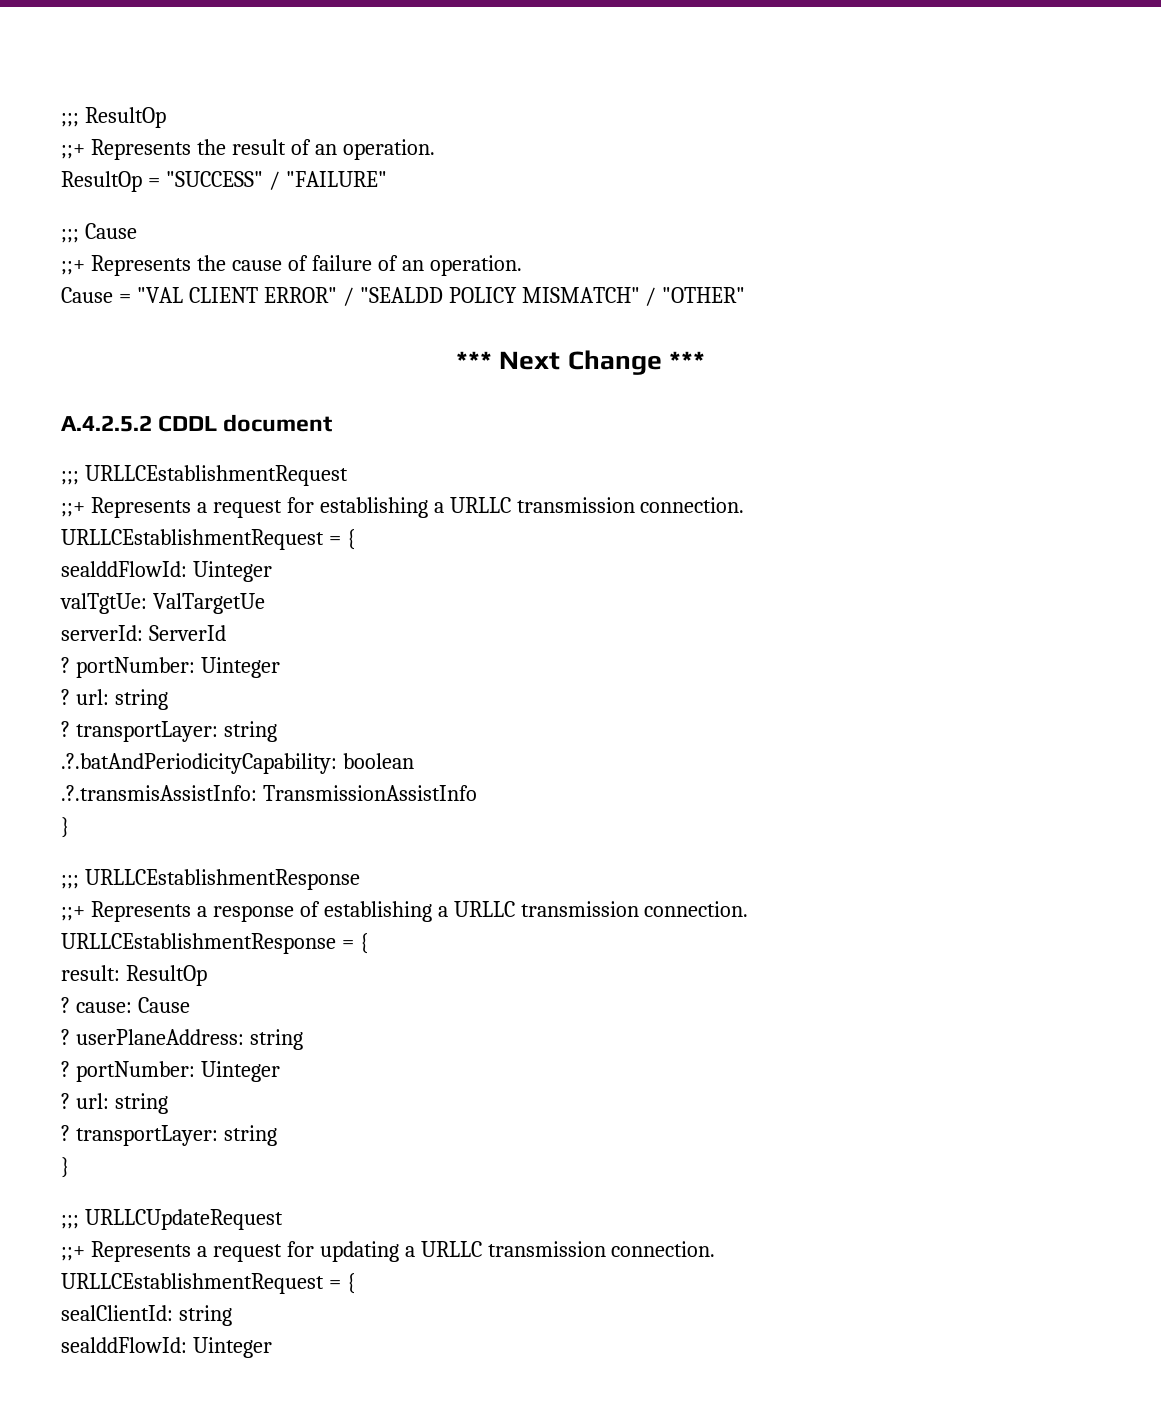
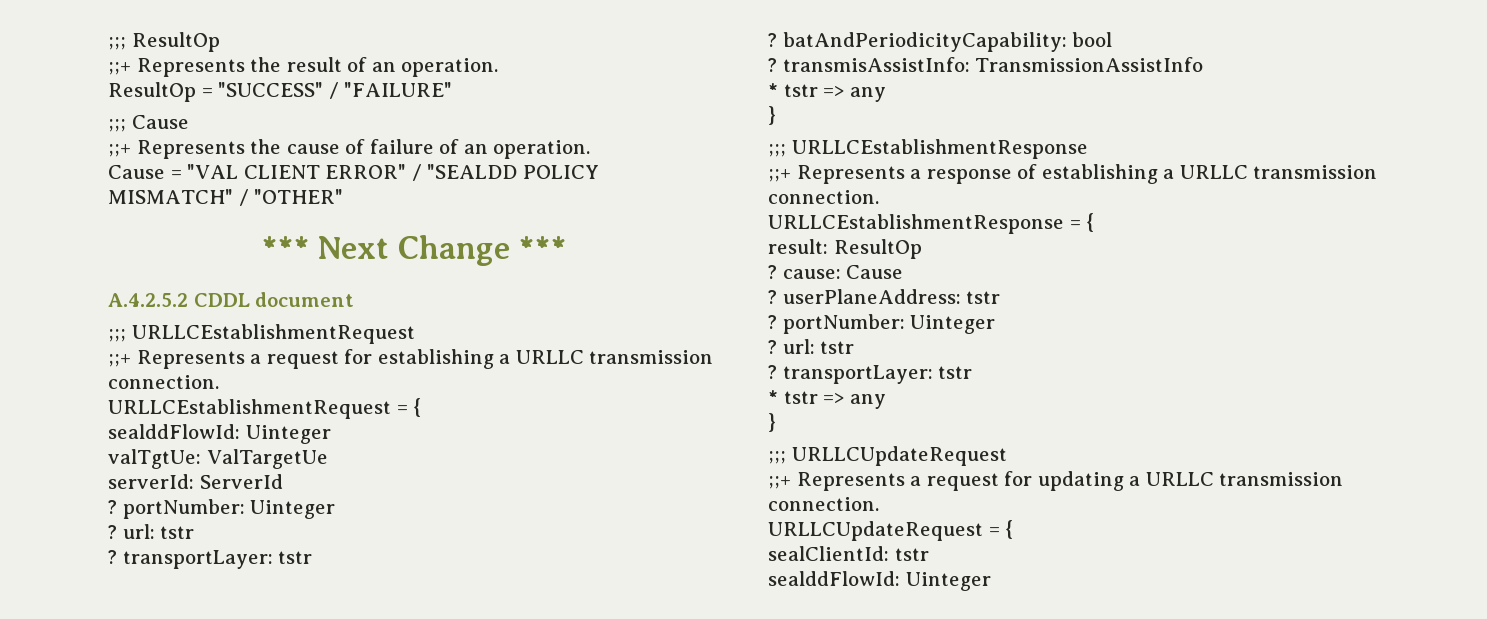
[114,689,168,710] [61,721,277,742] [61,753,414,774] [61,785,477,801] string // ? transportLayer: string // .?.batAndPeriodicityCapability: boolean // .?.transmisAssistInfo: TransmissionAssistInfo -> [160,526,195,539] [108,550,313,569] [768,32,1113,52] [768,57,1204,72] [768,83,886,102] tstr // ? transportLayer: tstr // ? batAndPeriodicityCapability: bool // ? transmisAssistInfo: TransmissionAssistInfo // * tstr => any
[249,1029,303,1050] [61,1061,280,1082] [61,1093,168,1114] [61,1125,277,1146] string // ? portNumber: Uinteger // ? url: string // ? transportLayer: string -> [966,291,1001,304] [768,314,996,334] [768,339,855,354] [768,365,973,384] [768,390,886,409] tstr // ? portNumber: Uinteger // ? url: tstr // ? transportLayer: tstr // * tstr => any
[61,1273,324,1294] URLLCEstablishmentRequest -> [768,521,983,541] URLLCUpdateRequest
[178,1305,232,1326] string -> [894,548,929,561] tstr

